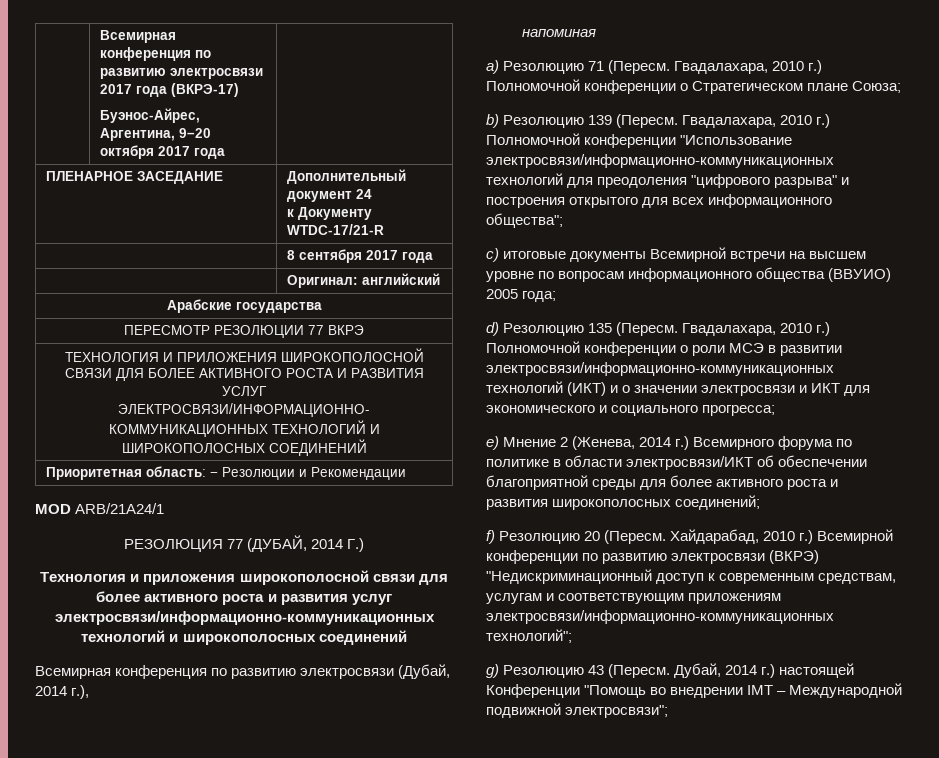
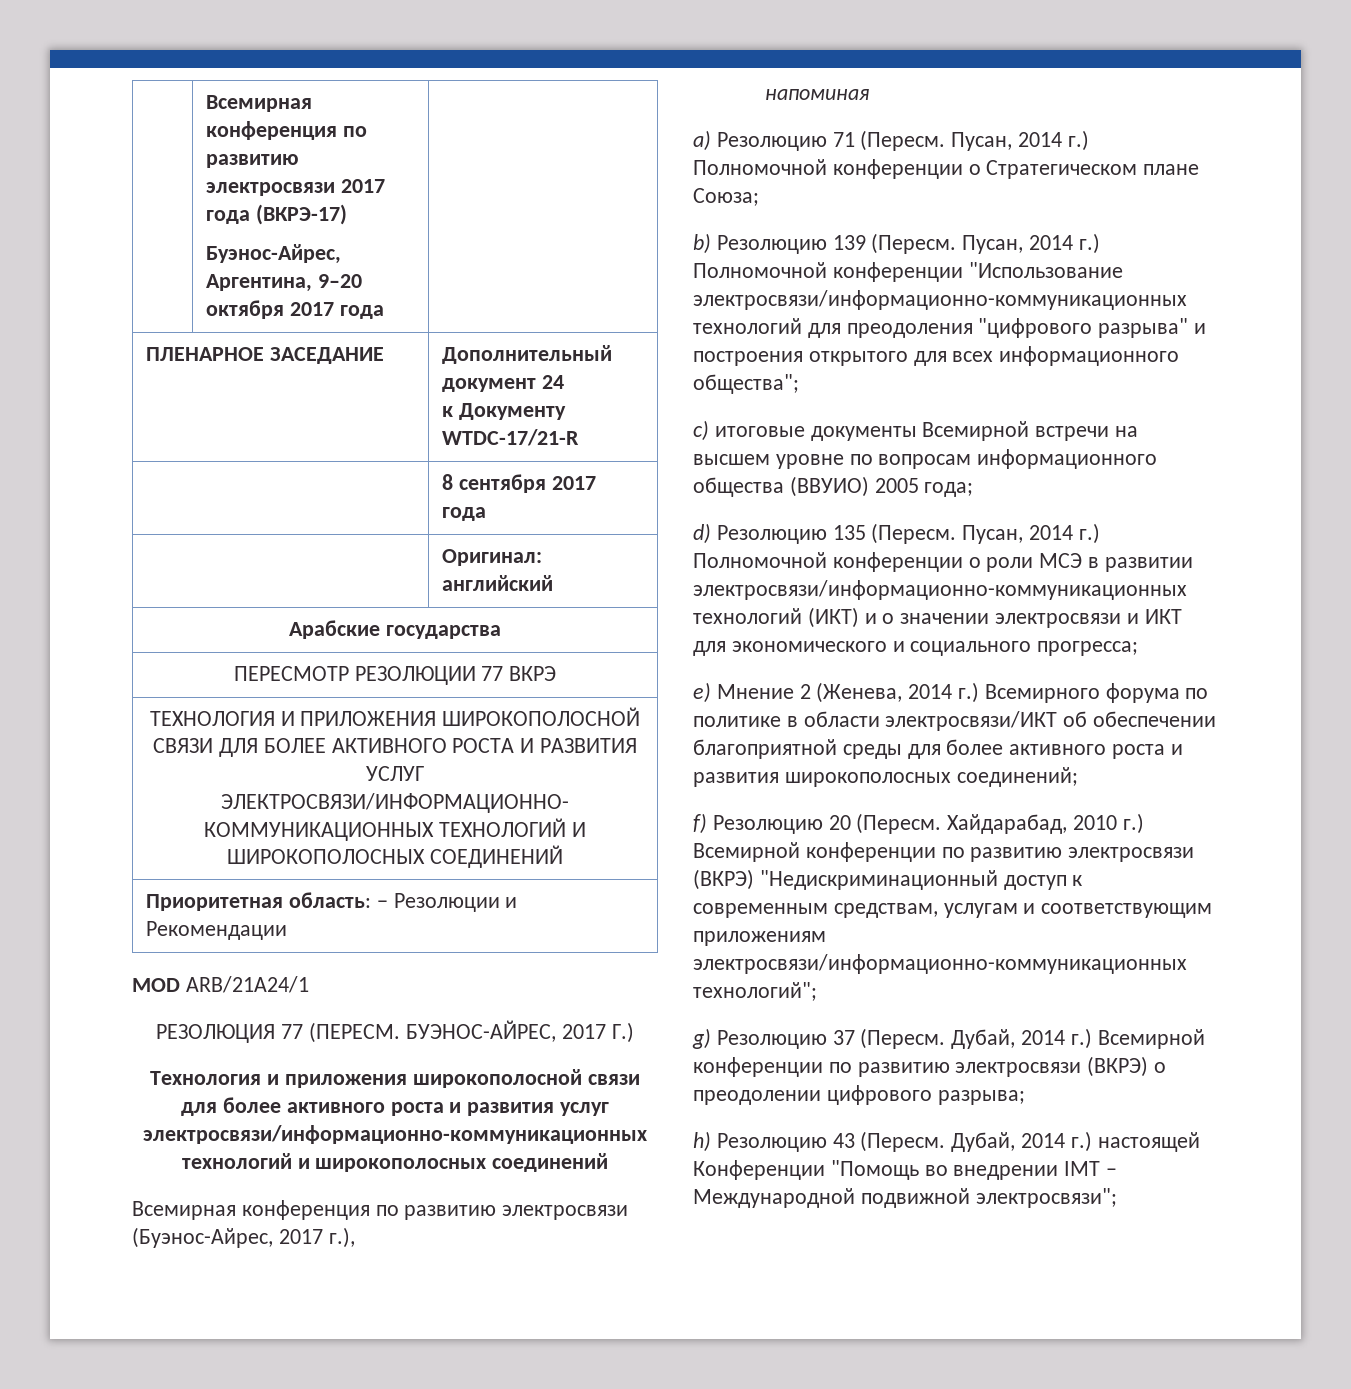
[247,535,344,552] (ДУБАЙ, 2014 -> [309,1020,606,1043] (ПЕРЕСМ. БУЭНОС-АЙРЕС, 2017
[398,664,451,679] [35,686,67,696] (Дубай, 2014 -> [132,1227,323,1248] (Буэнос-Айрес, 2017
[674,61,805,74] Гвадалахара, 2010 -> [951,132,1063,151] Пусан, 2014
[682,115,813,128] Гвадалахара, 2010 -> [962,235,1074,254] Пусан, 2014
[682,323,813,336] Гвадалахара, 2010 -> [962,525,1074,544] Пусан, 2014
(585, 671) none -> [832,1028,1205,1049] [693,1056,1167,1077] [693,1085,1025,1105] [693,1131,827,1152] 37 (Пересм. Дубай, 2014 г.) Всемирной конференции по развитию электросвязи (ВКРЭ) о преодолении цифрового разрыва; // h) Резолюцию

